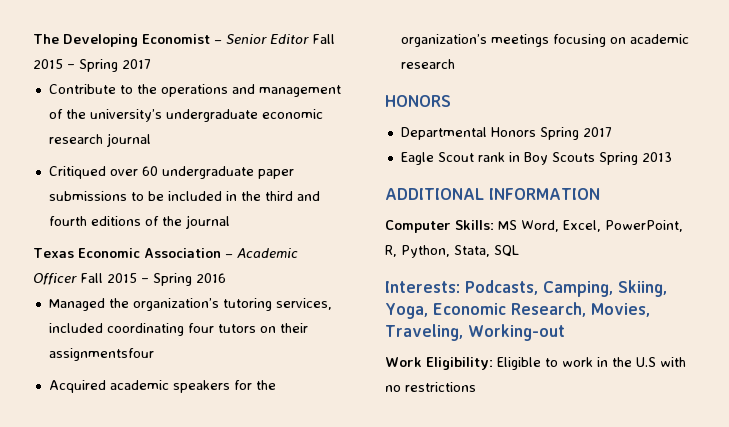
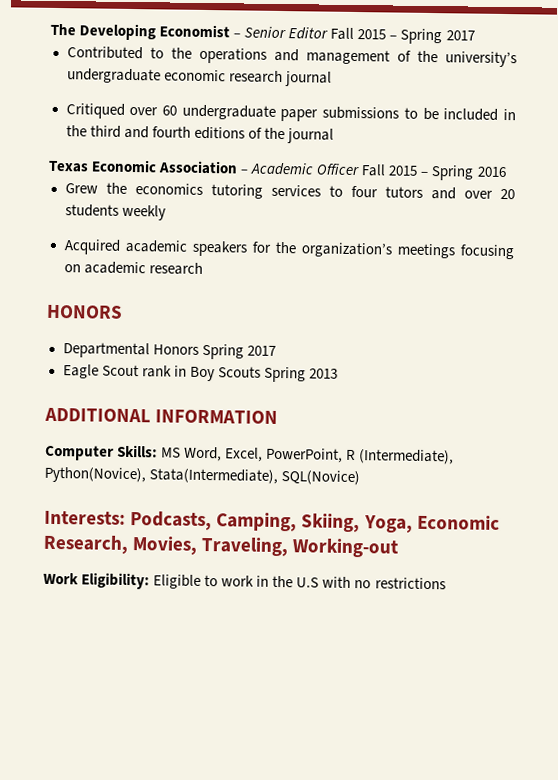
[48,84,116,94] Contribute -> [66,46,143,60] Contributed
[48,298,332,311] [48,323,308,336] [48,348,154,361] Managed the organization’s tutoring services, included coordinating four tutors on their assignmentsfour -> [64,182,516,200] [64,204,166,221] Grew the economics tutoring services to four tutors and over 20 students weekly
[385,245,519,258] R, Python, Stata, SQL -> [346,449,455,465] [44,466,361,486] R (Intermediate), Python(Novice), Stata(Intermediate), SQL(Novice)

